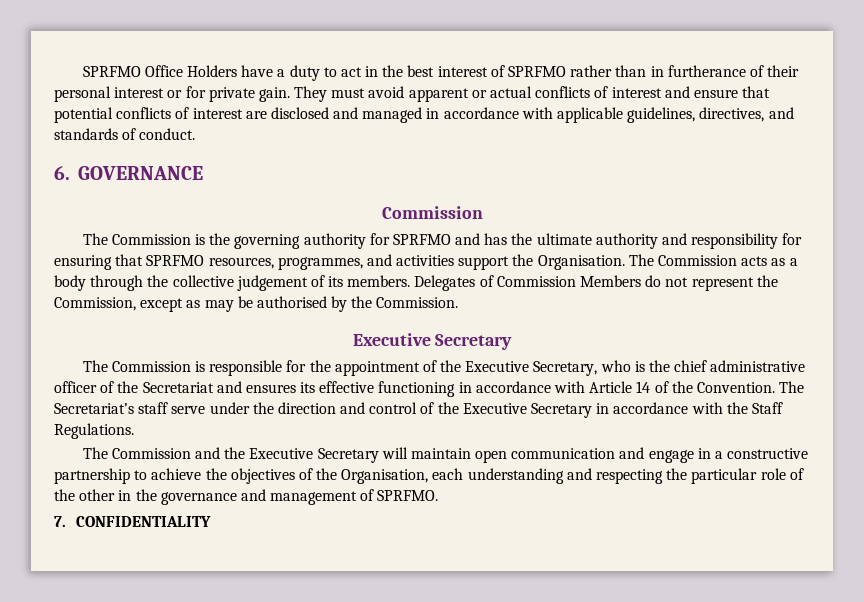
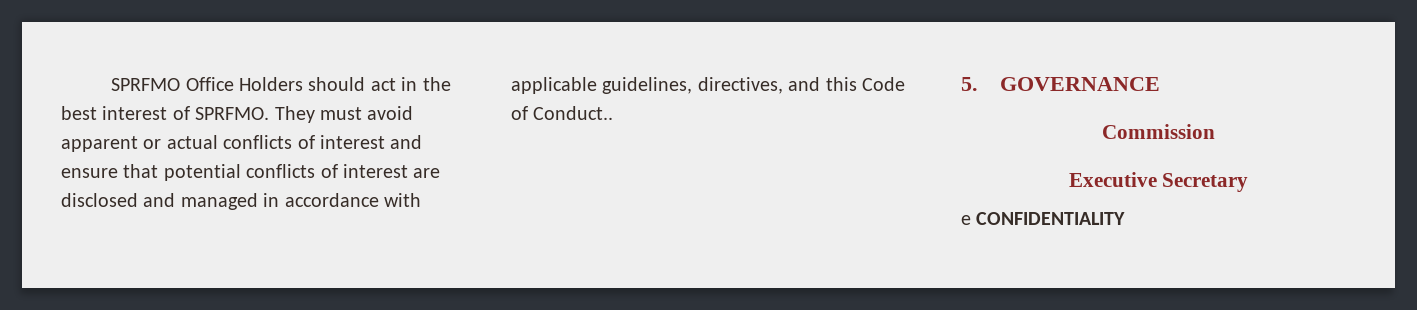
[241,65,337,81] have a duty to -> [308,77,366,91] should
[508,65,800,77] [54,86,290,102] SPRFMO rather than in furtherance of their personal interest or for private gain. -> [195,107,270,120] SPRFMO.
[54,128,196,140] [54,166,203,180] [381,206,483,219] [82,233,803,249] [54,254,798,270] [54,275,778,291] [54,296,459,312] [352,333,513,350] [82,360,806,376] [54,381,805,397] [54,402,783,418] [54,423,134,439] [82,447,809,463] [54,468,804,484] [54,489,439,505] [54,516,66,527] standards of conduct. // 6. GOVERNANCE // Commission // The Commission is the governing authority for SPRFMO and has the ultimate authority and responsibility for ensuring that SPRFMO resources, programmes, and activities support the Organisation. The Commission acts as a body through the collective judgement of its members. Delegates of Commission Members do not represent the Commission, except as may be authorised by the Commission. // Executive Secretary // The Commission is responsible for the appointment of the Executive Secretary, who is the chief administrative officer of the Secretariat and ensures its effective functioning in accordance with Article 14 of the Convention. The Secretariat’s staff serve under the direction and control of the Executive Secretary in accordance with the Staff Regulations. // The Commission and the Executive Secretary will maintain open communication and engage in a constructive partnership to achieve the objectives of the Organisation, each understanding and respecting the particular role of the other in the governance and management of SPRFMO. // 7. -> [825,77,905,91] [511,106,614,120] [961,77,1160,91] [1102,124,1215,139] [1068,172,1249,192] [961,215,971,225] this Code of Conduct.. // 5. GOVERNANCE // Commission // Executive Secretary // e

